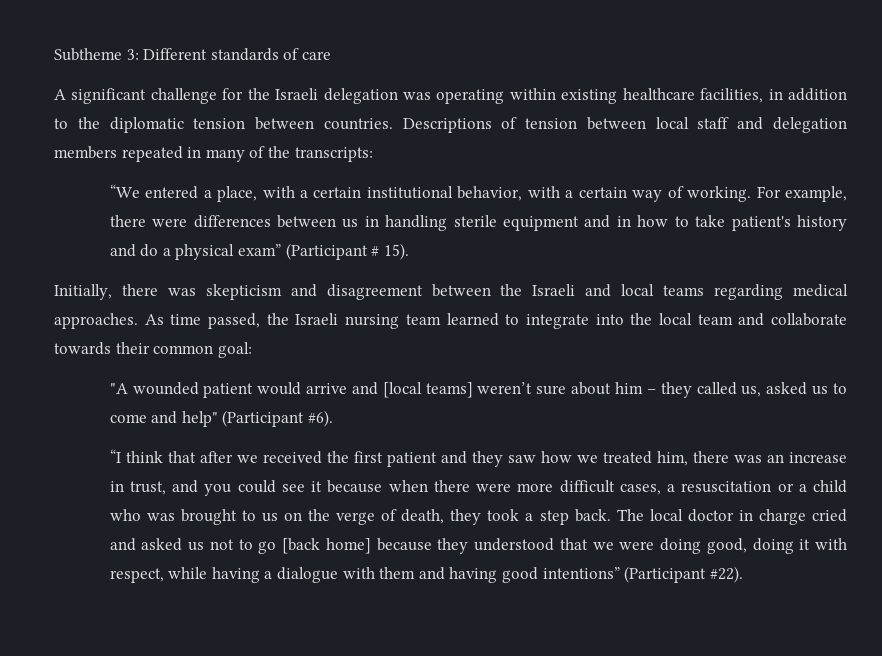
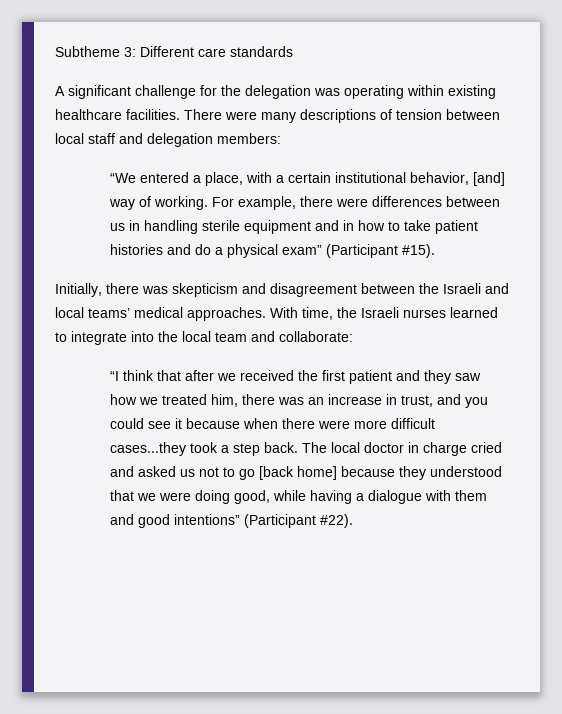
(208, 54) none -> [198,48,226,57] care
[283,48,331,60] of care -> (293, 51) none
[275,88,319,100] Israeli -> (241, 90) none
[700,88,848,103] [54,117,492,133] facilities, in addition to the diplomatic tension between countries. Descriptions -> [126,109,376,123] facilities. There were many descriptions
[54,146,373,162] members repeated in many of the transcripts: -> [217,133,281,144] members:
[527,186,627,198] with a certain -> [472,172,505,186] [and]
[731,215,847,231] patient's history -> [434,220,478,234] [109,244,163,255] patient histories
[371,243,409,260] # 15). -> [401,244,435,258] #15).
[663,284,848,300] [54,313,441,329] teams regarding medical approaches. As time passed, the Israeli nursing team -> [88,307,446,321] teams’ medical approaches. With time, the Israeli nurses
[771,313,847,326] [54,342,252,358] [109,382,847,398] [109,410,334,427] collaborate towards their common goal: // "A wounded patient would arrive and [local teams] weren’t sure about him – they called us, asked us to come and help" (Participant #6). -> [279,331,353,342] collaborate:
[619,480,848,495] [109,509,482,525] cases, a resuscitation or a child who was brought to us on the verge of death, they -> [109,442,186,456] cases...they
[752,538,848,554] [109,568,164,583] doing it with respect, -> (270, 497) none
[449,567,498,583] having -> (134, 519) none

